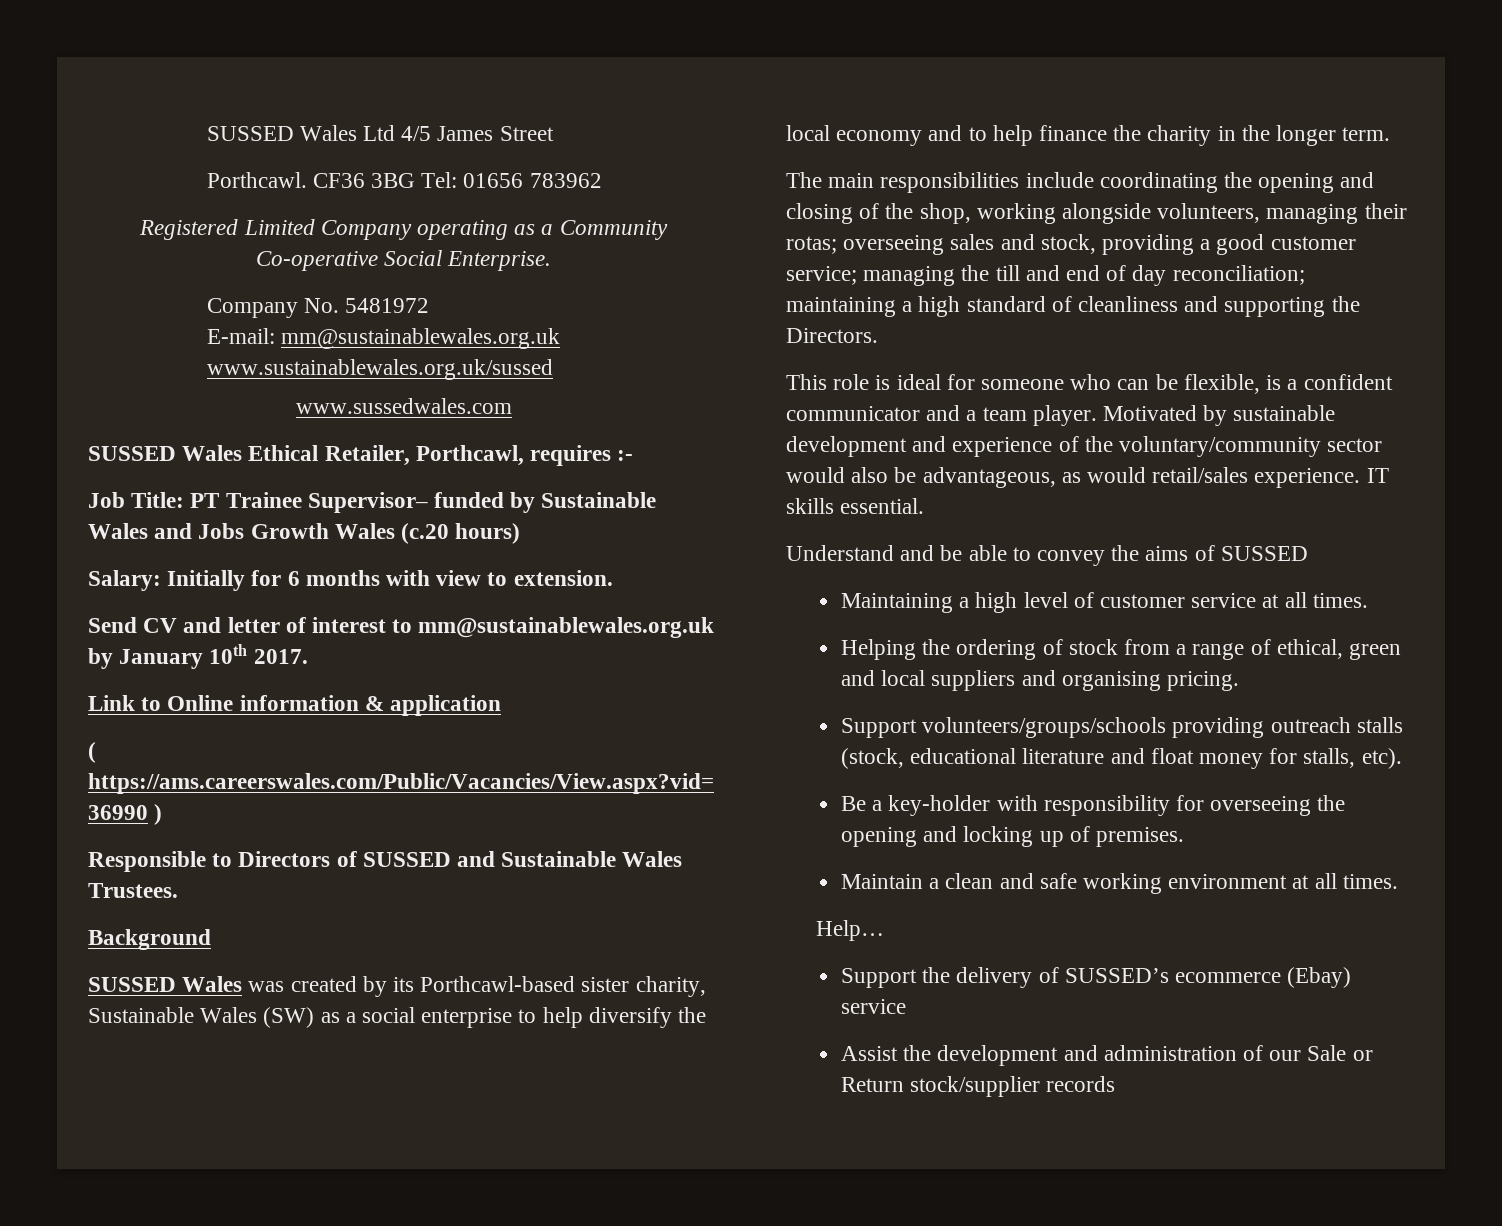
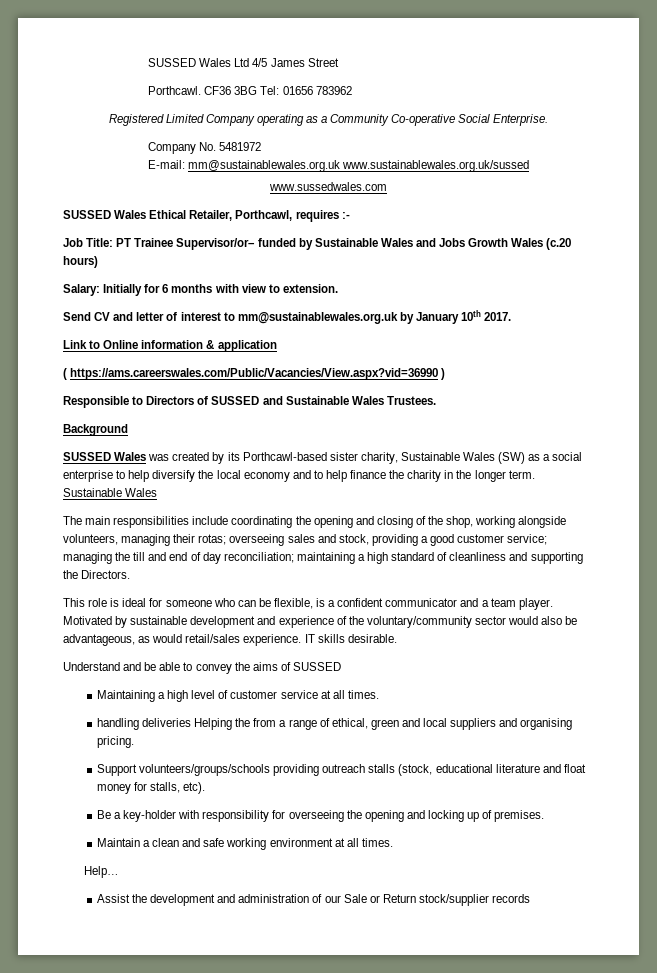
[307,492,428,513] Supervisor– -> [176,238,256,250] Supervisor/or–
(1391, 134) none -> [63,488,158,497] Sustainable Wales
[840,498,925,514] essential. -> [347,634,397,643] desirable.
[840,639,1118,660] Helping the ordering of stock -> [96,718,251,730] handling deliveries Helping the
[840,967,1352,988] [840,999,906,1014] // Support the delivery of SUSSED’s ecommerce (Ebay) service -> (120, 872) none

